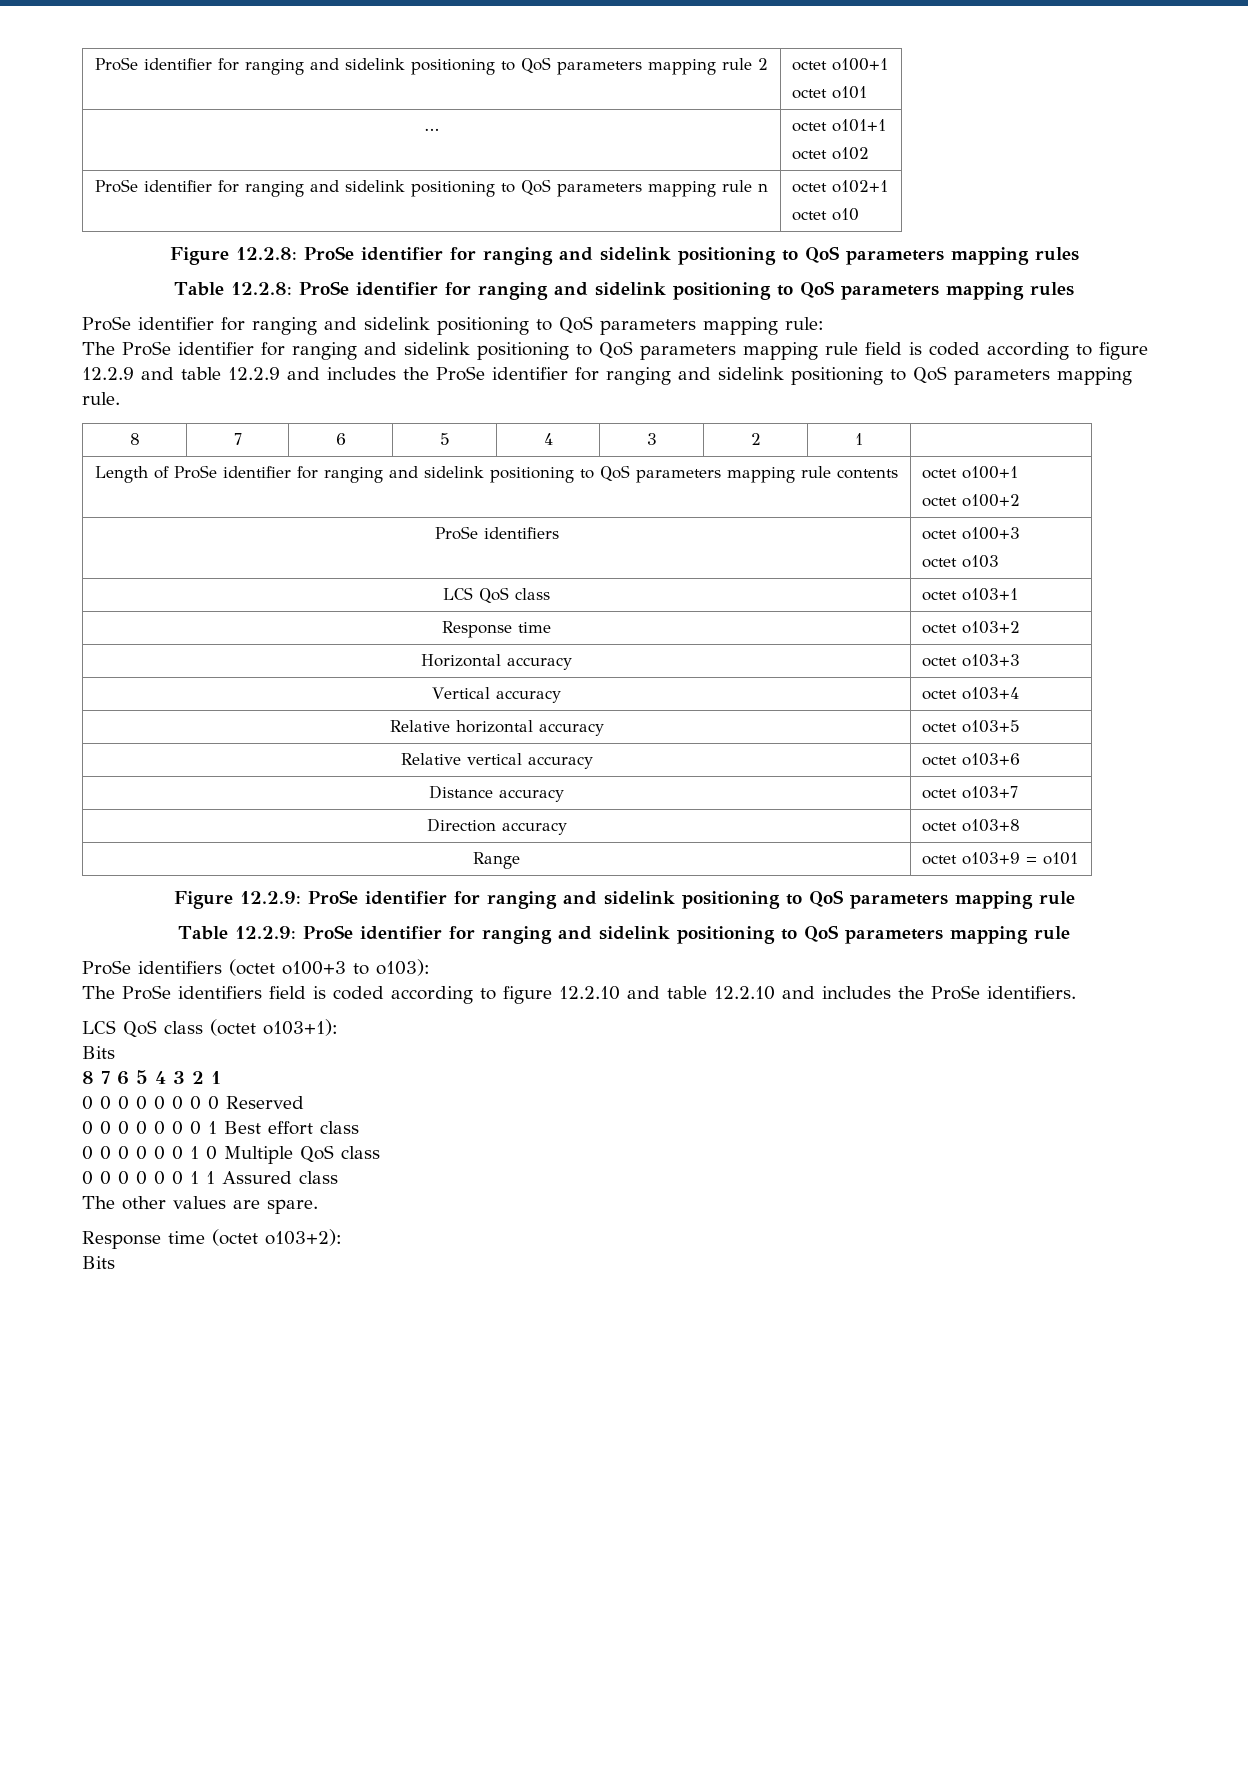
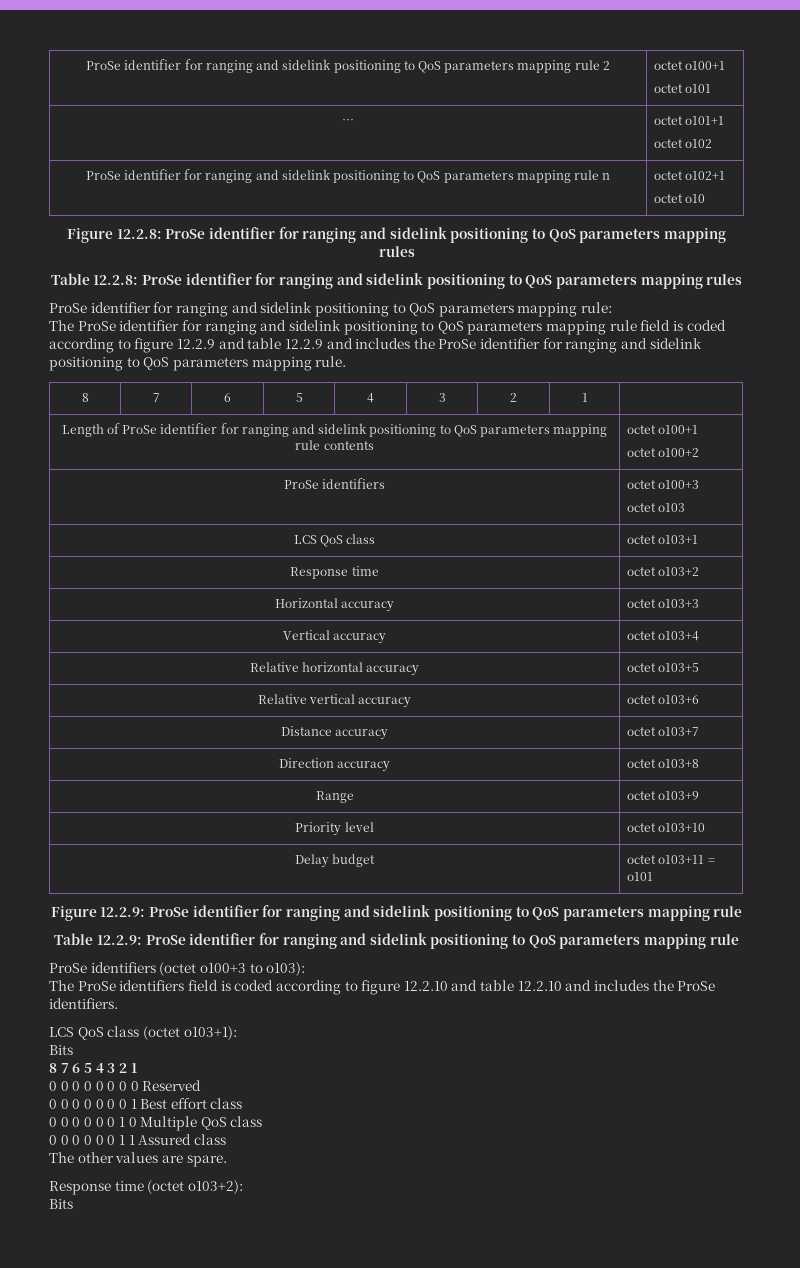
(1021, 858) none -> [295,822,374,836] [627,823,706,832] [294,854,376,868] [627,855,705,864] // Priority level | octet o103+10 // Delay budget | octet o103+11

